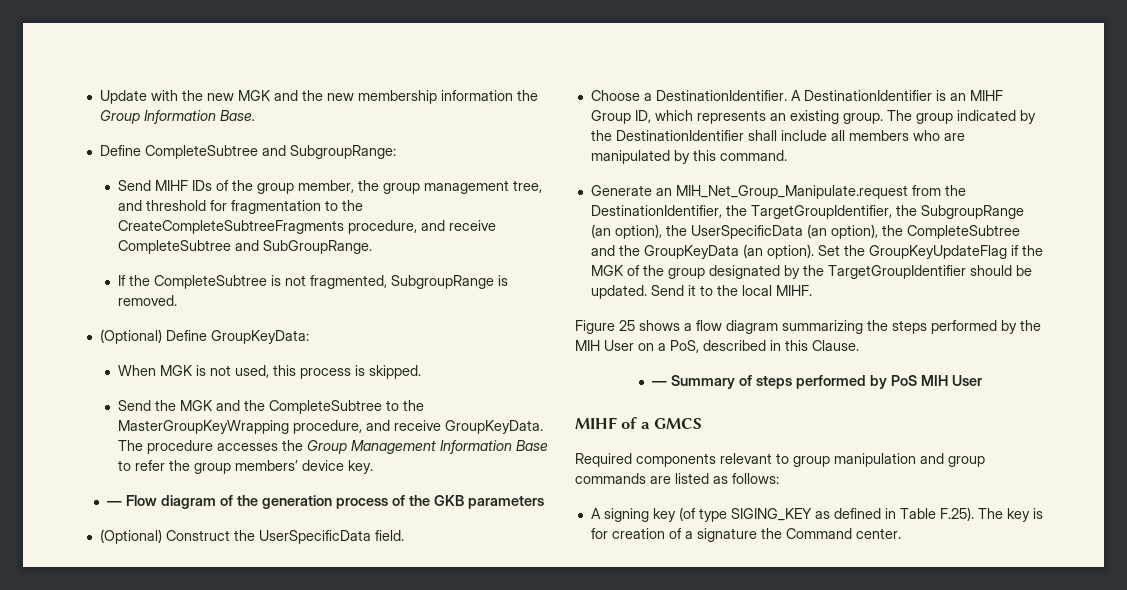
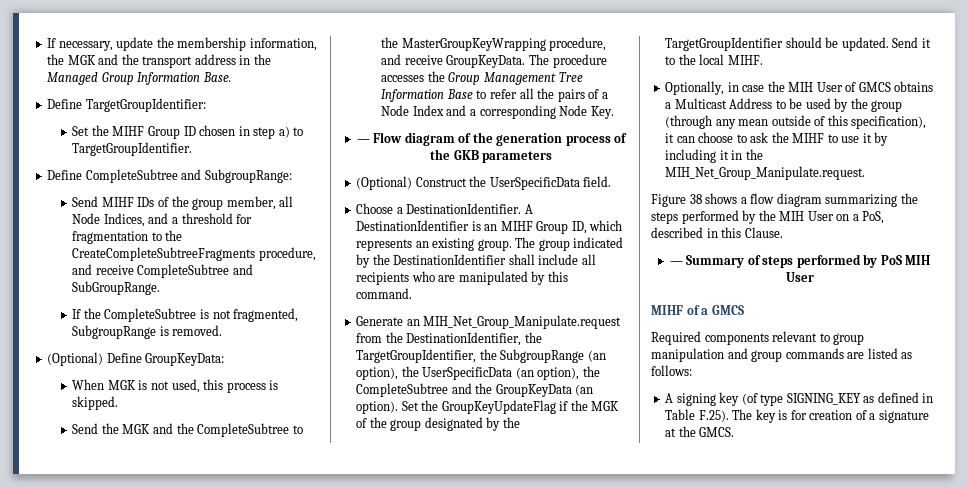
[99,90,538,104] [99,110,255,124] Update with the new MGK and the new membership information the Group Information Base. -> [47,37,317,51] [47,54,271,68] [47,72,231,85] [47,98,206,112] [72,125,304,139] [72,142,193,156] If necessary, update the membership information, the MGK and the transport address in the Managed Group Information Base. // Define TargetGroupIdentifier: // Set the MIHF Group ID chosen in step a) to TargetGroupIdentifier.
[357,180,542,194] [117,200,142,211] the group management tree, and -> [279,196,294,207] [72,213,178,227] all Node Indices, and a
(436, 447) none -> [558,72,583,82] Tree
[168,460,373,474] the group members’ device key. -> [519,88,608,102] [381,105,614,119] all the pairs of a Node Index and a corresponding Node Key.
[848,130,909,141] members -> [356,272,410,285] recipients
(812, 290) none -> [665,81,934,95] [665,98,903,112] [665,115,927,129] [665,132,889,146] [665,149,763,163] [665,166,866,180] // Optionally, in case the MIH User of GMCS obtains a Multicast Address to be used by the group (through any mean outside of this specification), it can choose to ask the MIHF to use it by including it in the MIH_Net_Group_Manipulate.request.
[619,320,635,331] 25 -> [689,194,702,204] 38
[730,508,812,521] SIGING_KEY -> [786,393,861,405] SIGNING_KEY
[760,528,901,539] the Command center. -> [665,426,735,437] at the GMCS.

